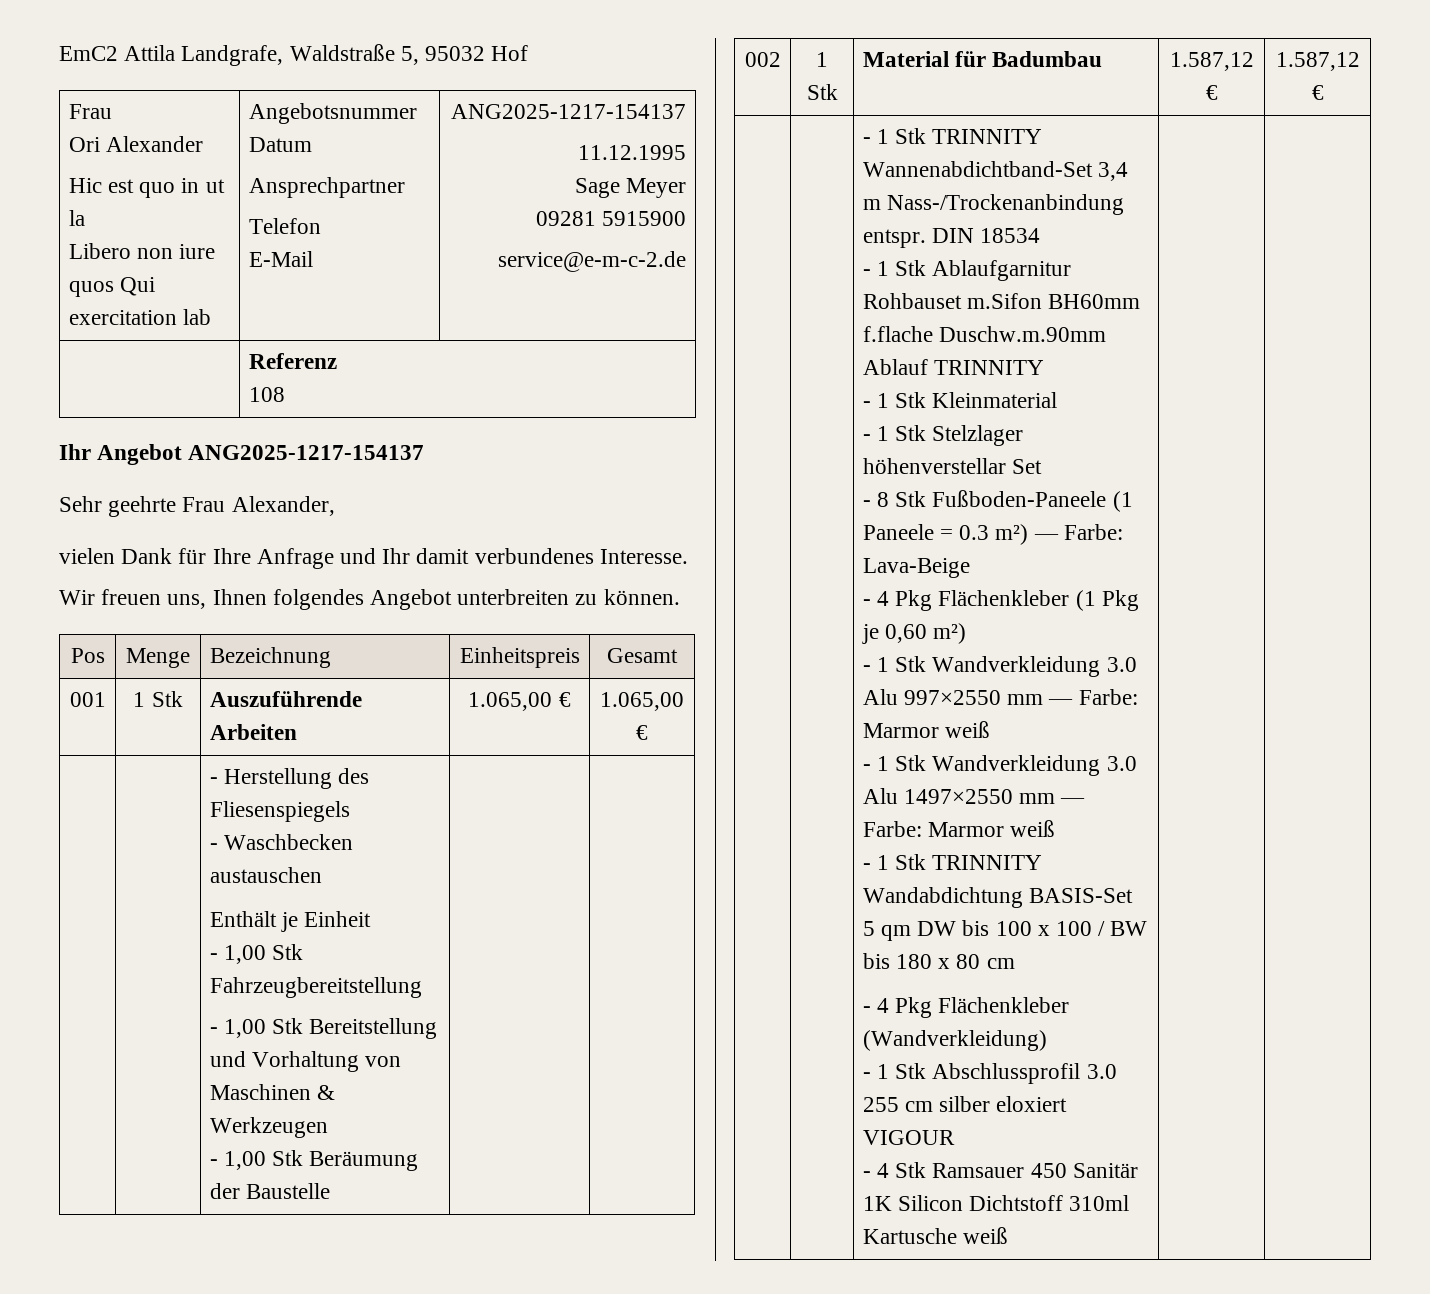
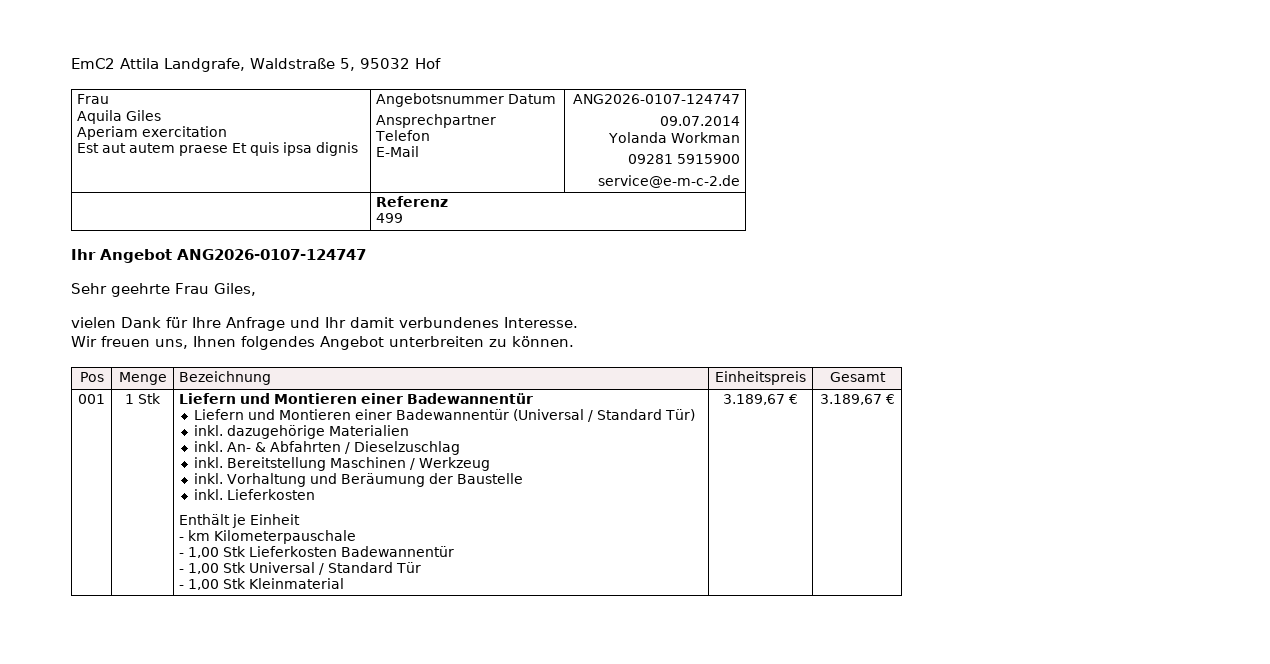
[68,136,203,152] [68,178,225,198] [68,210,85,226] [68,243,216,259] [68,277,155,297] [68,309,211,325] Ori Alexander // Hic est quo in ut la // Libero non iure quos Qui exercitation lab -> [77,110,162,124] [77,126,228,140] [77,142,359,156] Aquila Giles // Aperiam exercitation // Est aut autem praese Et quis ipsa dignis
[451,104,687,119] [578,145,687,160] [575,178,687,198] ANG2025-1217-154137 // 11.12.1995 // Sage Meyer -> [572,94,740,104] [659,116,740,126] [607,132,740,143] ANG2026-0107-124747 // 09.07.2014 // Yolanda Workman
[248,387,285,402] 108 -> [376,213,404,223] 499
[188,445,425,460] ANG2025-1217-154137 -> [177,249,366,260] ANG2026-0107-124747
[231,496,335,516] Alexander, -> [213,283,256,296] Giles,
[209,691,362,707] [209,724,297,740] [468,692,571,711] [600,692,684,711] [636,725,648,740] [209,768,370,789] [209,801,350,822] [209,834,353,850] [209,867,322,883] Auszuführende Arbeiten | 1.065,00 € | 1.065,00 € // | | - Herstellung des Fliesenspiegels // - Waschbecken austauschen -> [179,393,534,404] [194,409,696,422] [194,425,410,439] [194,441,461,455] [194,457,491,471] [194,473,524,487] [194,489,316,500] Liefern und Montieren einer Badewannentür // Liefern und Montieren einer Badewannentür (Universal / Standard Tür) // inkl. dazugehörige Materialien // inkl. An- & Abfahrten / Dieselzuschlag // inkl. Bereitstellung Maschinen / Werkzeug // inkl. Vorhaltung und Beräumung der Baustelle // inkl. Lieferkosten
[223,944,304,964] [209,977,422,998] [209,1018,438,1039] [209,1051,402,1072] [209,1084,335,1100] [209,1117,328,1138] [209,1150,419,1171] [209,1183,330,1199] [744,52,781,67] [816,52,828,67] [806,84,838,100] [862,51,1103,67] [1169,52,1254,71] [1205,85,1218,100] [1275,52,1360,71] [1311,85,1324,100] [862,128,1043,144] [862,161,1128,181] [862,194,1124,215] [862,228,1041,248] [862,260,1072,281] [862,293,1141,309] [862,326,1106,342] [862,359,1044,375] [862,392,1058,408] [862,425,1024,446] [862,458,1042,474] [862,490,1133,512] [862,524,1123,545] [862,558,970,578] [862,590,1139,611] [861,623,967,644] [862,656,1137,677] [862,689,1138,705] [862,721,990,738] [862,755,1137,776] [862,788,1086,804] [862,820,1056,837] [862,854,1043,870] [862,887,1133,908] [862,920,1148,941] [862,953,1015,969] [862,997,1070,1018] [862,1030,1047,1051] [862,1063,1117,1084] [862,1096,1068,1112] [862,1130,955,1145] [862,1162,1138,1178] [862,1195,1130,1211] [862,1227,1008,1244] 1,00 Stk Fahrzeugbereitstellung // - 1,00 Stk Bereitstellung und Vorhaltung von Maschinen & Werkzeugen // - 1,00 Stk Beräumung der Baustelle | | // 002 | 1 Stk | Material für Badumbau | 1.587,12 € | 1.587,12 € // | | - 1 Stk TRINNITY Wannenabdichtband-Set 3,4 m Nass-/Trockenanbindung entspr. DIN 18534 // - 1 Stk Ablaufgarnitur Rohbauset m.Sifon BH60mm f.flache Duschw.m.90mm Ablauf TRINNITY // - 1 Stk Kleinmaterial // - 1 Stk Stelzlager höhenverstellar Set // - 8 Stk Fußboden-Paneele (1 Paneele = 0.3 m²) — Farbe: Lava-Beige // - 4 Pkg Flächenkleber (1 Pkg je 0,60 m²) // - 1 Stk Wandverkleidung 3.0 Alu 997×2550 mm — Farbe: Marmor weiß // - 1 Stk Wandverkleidung 3.0 Alu 1497×2550 mm — Farbe: Marmor weiß // - 1 Stk TRINNITY Wandabdichtung BASIS-Set 5 qm DW bis 100 x 100 / BW bis 180 x 80 cm // - 4 Pkg Flächenkleber (Wandverkleidung) // - 1 Stk Abschlussprofil 3.0 255 cm silber eloxiert VIGOUR // - 4 Stk Ramsauer 450 Sanitär 1K Silicon Dichtstoff 310ml Kartusche weiß | | -> [188,530,357,544] [179,546,455,558] [179,562,422,575] [179,578,345,590] [723,394,798,405] [819,394,895,405] km Kilometerpauschale // - 1,00 Stk Lieferkosten Badewannentür // - 1,00 Stk Universal / Standard Tür // - 1,00 Stk Kleinmaterial | 3.189,67 € | 3.189,67 €

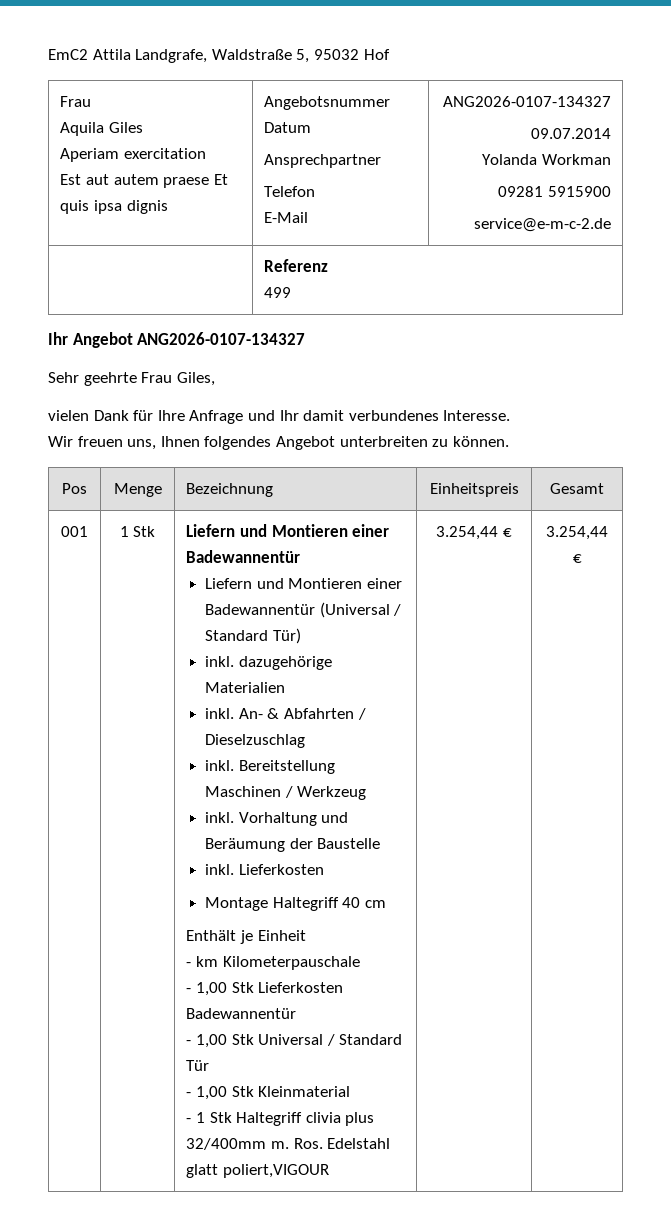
[572,94,740,104] ANG2026-0107-124747 -> [442,96,611,107] ANG2026-0107-134327
[177,249,366,260] ANG2026-0107-124747 -> [137,332,306,345] ANG2026-0107-134327
(316, 494) none -> [205,897,386,911] // Montage Haltegriff 40 cm
[723,394,785,405] | 3.189,67 -> [186,1112,375,1126] [186,1138,391,1150] [186,1164,330,1178] [436,526,499,540] // - 1 Stk Haltegriff clivia plus 32/400mm m. Ros. Edelstahl glatt poliert,VIGOUR | 3.254,44
[819,394,882,405] 3.189,67 -> [546,526,608,540] 3.254,44

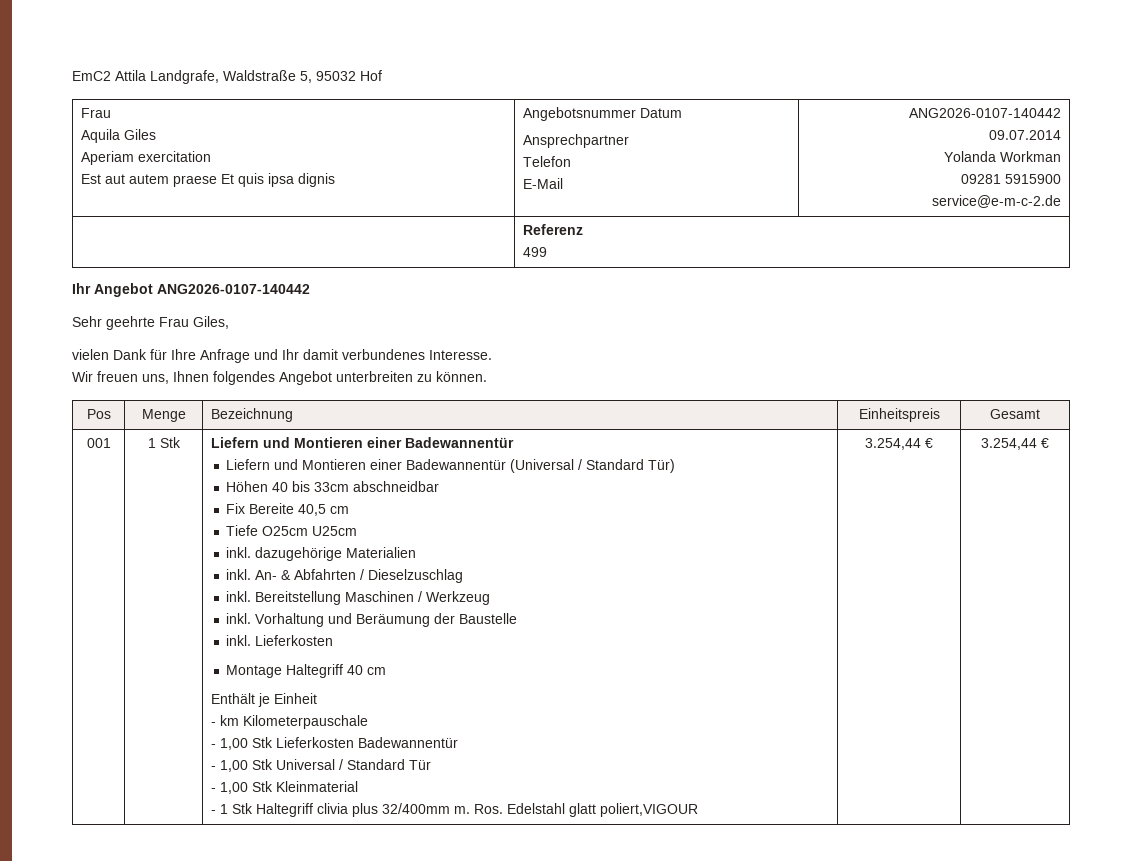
[442,96,611,107] ANG2026-0107-134327 -> [909,108,1062,118] ANG2026-0107-140442
[137,332,306,345] ANG2026-0107-134327 -> [157,284,310,294] ANG2026-0107-140442
(301, 636) none -> [226,481,440,492] [226,503,350,516] [226,525,358,536] // Höhen 40 bis 33cm abschneidbar // Fix Bereite 40,5 cm // Tiefe O25cm U25cm

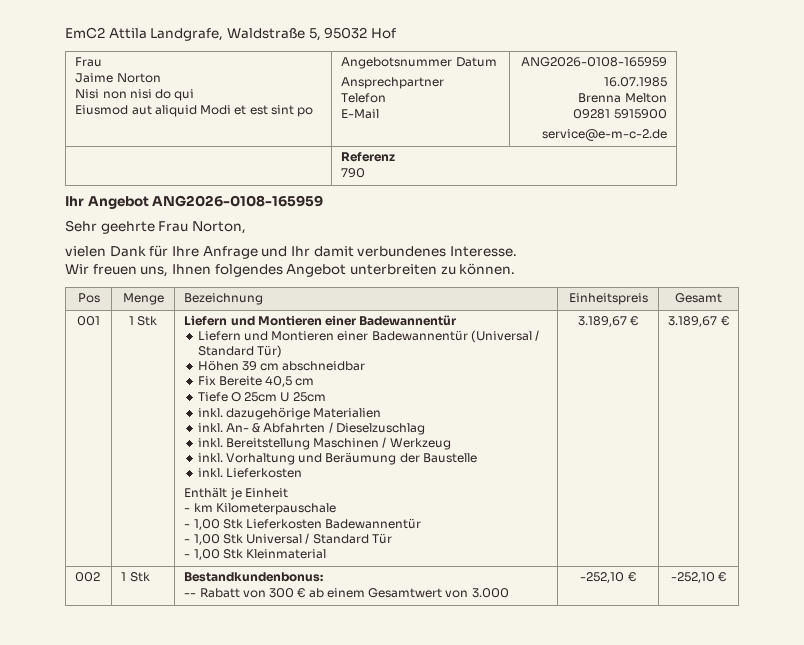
[80,129,156,143] [80,151,211,165] [80,173,335,187] Aquila Giles // Aperiam exercitation // Est aut autem praese Et quis ipsa dignis -> [75,73,161,83] [75,89,195,101] [75,105,314,117] Jaime Norton // Nisi non nisi do qui // Eiusmod aut aliquid Modi et est sint po
[909,108,1062,118] [989,130,1062,140] [944,151,1062,162] ANG2026-0107-140442 // 09.07.2014 // Yolanda Workman -> [520,57,667,67] [603,77,667,87] [578,93,667,103] ANG2026-0108-165959 // 16.07.1985 // Brenna Melton
[522,247,547,257] 499 -> [341,168,366,178] 790
[157,284,310,294] ANG2026-0107-140442 -> [152,195,324,207] ANG2026-0108-165959
[193,316,229,329] Giles, -> [191,221,246,234] Norton,
[272,481,350,492] 40 bis 33cm -> [241,361,280,371] 39 cm
[262,526,358,536] O25cm U25cm -> [230,392,326,402] O 25cm U 25cm
[226,664,387,678] // Montage Haltegriff 40 cm -> (302, 473) none
[210,803,698,817] [865,438,933,450] [981,438,1037,450] // - 1 Stk Haltegriff clivia plus 32/400mm m. Ros. Edelstahl glatt poliert,VIGOUR | 3.254,44 € | 3.254,44 -> [577,316,639,327] [668,316,729,327] [75,572,101,582] [121,572,150,582] [184,572,324,582] [184,588,509,598] [580,572,636,583] [670,572,715,583] | 3.189,67 € | 3.189,67 € // 002 | 1 Stk | Bestandkundenbonus: // -- Rabatt von 300 € ab einem Gesamtwert von 3.000 | -252,10 € | -252,10

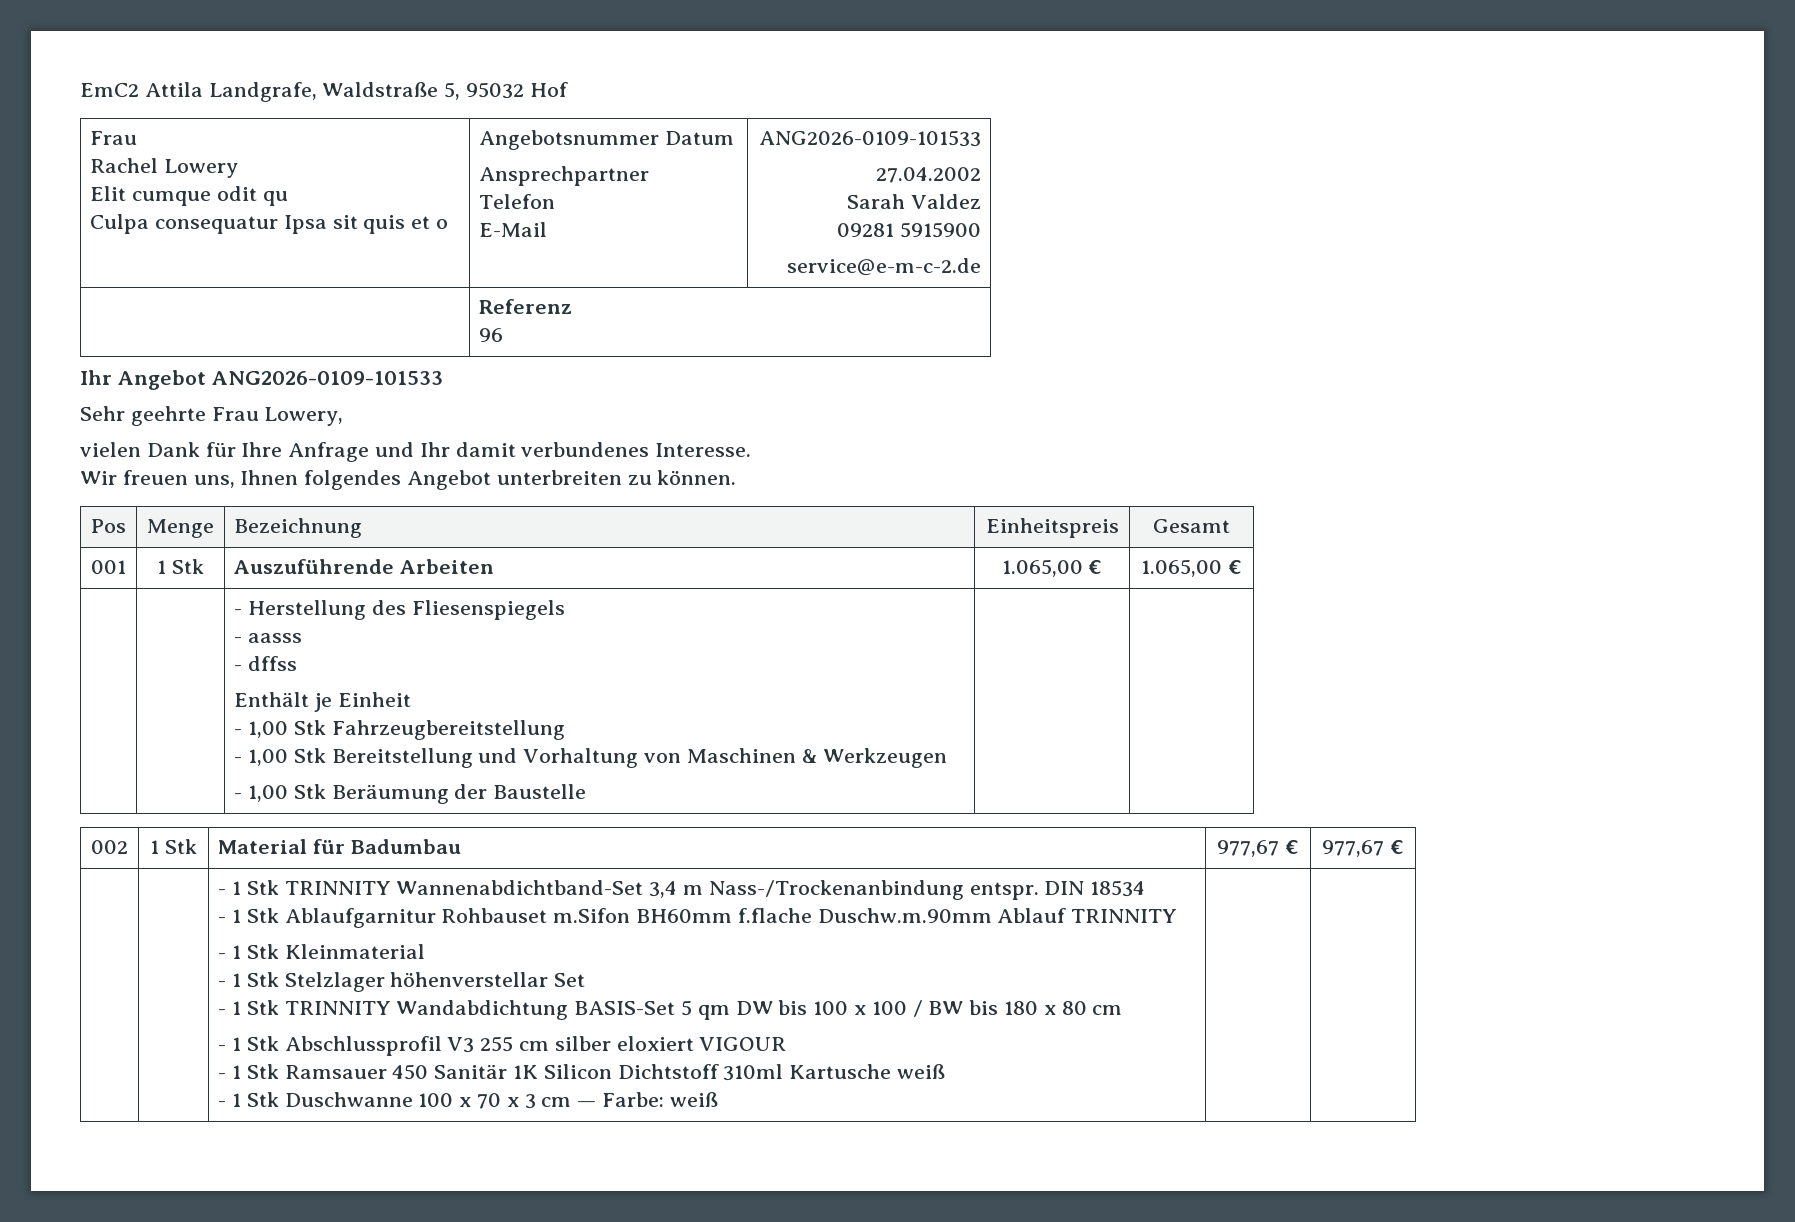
[75,73,161,83] [75,89,195,101] [75,105,314,117] Jaime Norton // Nisi non nisi do qui // Eiusmod aut aliquid Modi et est sint po -> [90,158,238,178] [90,186,288,206] [90,214,449,234] Rachel Lowery // Elit cumque odit qu // Culpa consequatur Ipsa sit quis et o
[520,57,667,67] [603,77,667,87] [578,93,667,103] ANG2026-0108-165959 // 16.07.1985 // Brenna Melton -> [758,130,981,147] [875,167,981,183] [847,194,981,209] ANG2026-0109-101533 // 27.04.2002 // Sarah Valdez
[341,168,366,178] 790 -> [479,328,504,342] 96
[152,195,324,207] ANG2026-0108-165959 -> [211,371,443,385] ANG2026-0109-101533
[191,221,246,234] Norton, -> [264,407,344,426] Lowery,
[184,315,457,326] [197,330,540,343] [197,345,282,358] [197,360,366,371] [197,376,315,387] [197,392,326,402] [197,407,382,420] [197,422,425,435] [197,437,451,450] [197,452,477,465] [197,468,302,478] Liefern und Montieren einer Badewannentür // Liefern und Montieren einer Badewannentür (Universal / Standard Tür) // Höhen 39 cm abschneidbar // Fix Bereite 40,5 cm // Tiefe O 25cm U 25cm // inkl. dazugehörige Materialien // inkl. An- & Abfahrten / Dieselzuschlag // inkl. Bereitstellung Maschinen / Werkzeug // inkl. Vorhaltung und Beräumung der Baustelle // inkl. Lieferkosten -> [234,559,494,574] [1001,559,1103,577] [1141,559,1242,577] [234,600,565,620] [234,633,302,643] [234,656,297,671] Auszuführende Arbeiten | 1.065,00 € | 1.065,00 € // | | - Herstellung des Fliesenspiegels // - aasss // - dffss
[193,503,336,515] [184,518,422,530] [184,533,392,545] [184,549,327,560] [577,316,639,327] [668,316,729,327] [75,572,101,582] [121,572,150,582] [184,572,324,582] [184,588,509,598] [580,572,636,583] [670,572,727,583] km Kilometerpauschale // - 1,00 Stk Lieferkosten Badewannentür // - 1,00 Stk Universal / Standard Tür // - 1,00 Stk Kleinmaterial | 3.189,67 € | 3.189,67 € // 002 | 1 Stk | Bestandkundenbonus: // -- Rabatt von 300 € ab einem Gesamtwert von 3.000 | -252,10 € | -252,10 € -> [247,720,565,740] [234,748,948,768] [234,784,587,804] [91,840,128,854] [150,839,197,854] [218,839,461,854] [1217,840,1299,857] [1322,840,1404,857] [218,880,1146,900] [218,908,1178,928] [218,944,425,959] [218,972,586,992] [218,1000,1123,1020] [218,1036,787,1056] [218,1064,946,1081] [218,1092,718,1109] 1,00 Stk Fahrzeugbereitstellung // - 1,00 Stk Bereitstellung und Vorhaltung von Maschinen & Werkzeugen // - 1,00 Stk Beräumung der Baustelle | | // 002 | 1 Stk | Material für Badumbau | 977,67 € | 977,67 € // | | - 1 Stk TRINNITY Wannenabdichtband-Set 3,4 m Nass-/Trockenanbindung entspr. DIN 18534 // - 1 Stk Ablaufgarnitur Rohbauset m.Sifon BH60mm f.flache Duschw.m.90mm Ablauf TRINNITY // - 1 Stk Kleinmaterial // - 1 Stk Stelzlager höhenverstellar Set // - 1 Stk TRINNITY Wandabdichtung BASIS-Set 5 qm DW bis 100 x 100 / BW bis 180 x 80 cm // - 1 Stk Abschlussprofil V3 255 cm silber eloxiert VIGOUR // - 1 Stk Ramsauer 450 Sanitär 1K Silicon Dichtstoff 310ml Kartusche weiß // - 1 Stk Duschwanne 100 x 70 x 3 cm — Farbe: weiß | |

